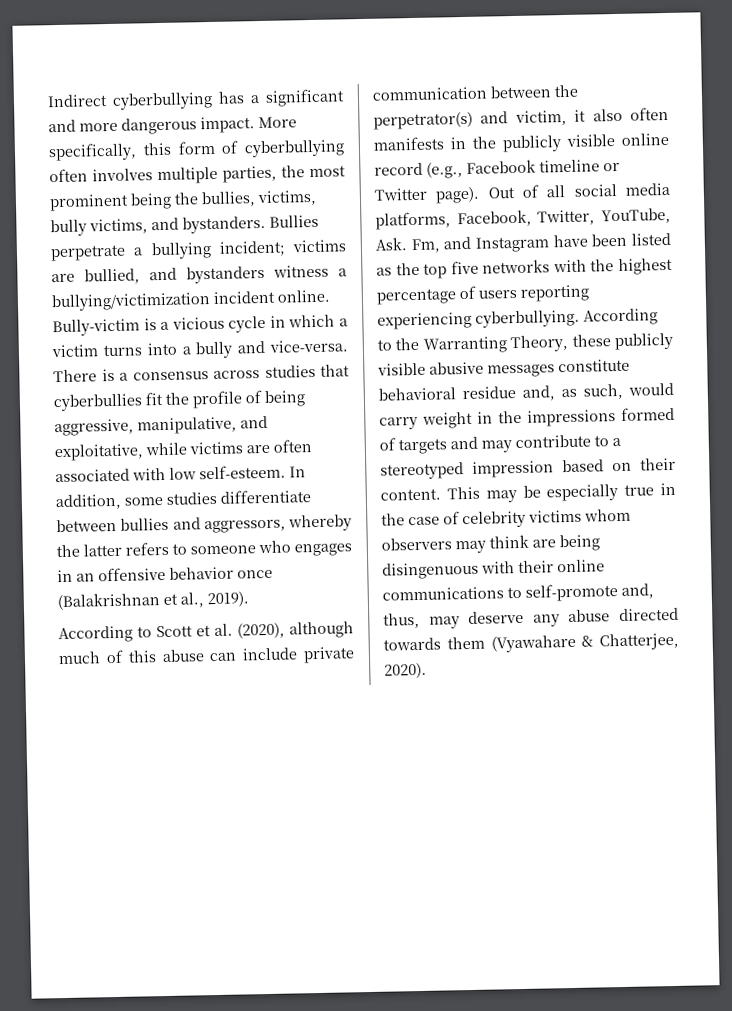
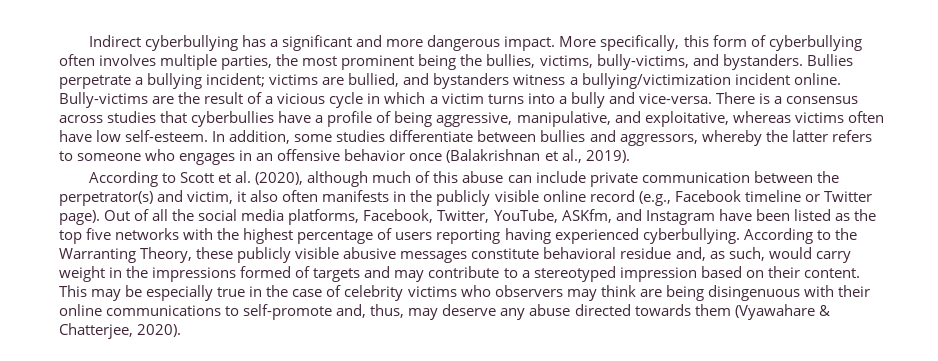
[50,218,148,237] bully victims, -> [596,54,689,70] bully-victims,
[52,318,157,337] Bully-victim is -> [59,92,263,108] Bully-victims are the result of
[145,391,189,406] fit the -> [278,111,324,123] have a
[145,439,312,456] [55,467,166,483] while victims are often associated with -> [732,111,884,123] [59,130,92,142] whereas victims often have
(566, 191) none -> [172,209,195,221] the
[375,237,441,254] Ask. Fm, -> [561,209,612,223] ASKfm,
[377,311,472,330] experiencing -> [504,228,639,244] having experienced
[584,508,631,522] whom -> [460,285,491,297] who

